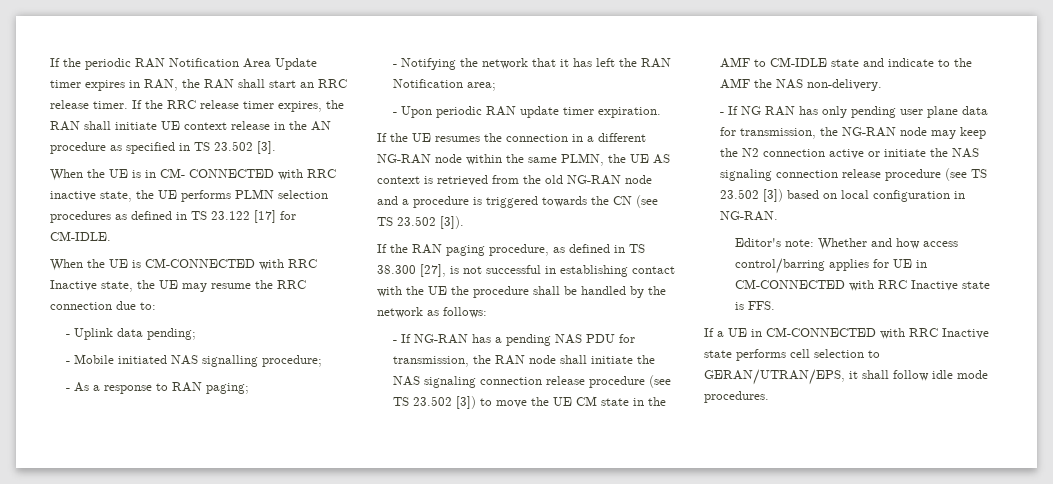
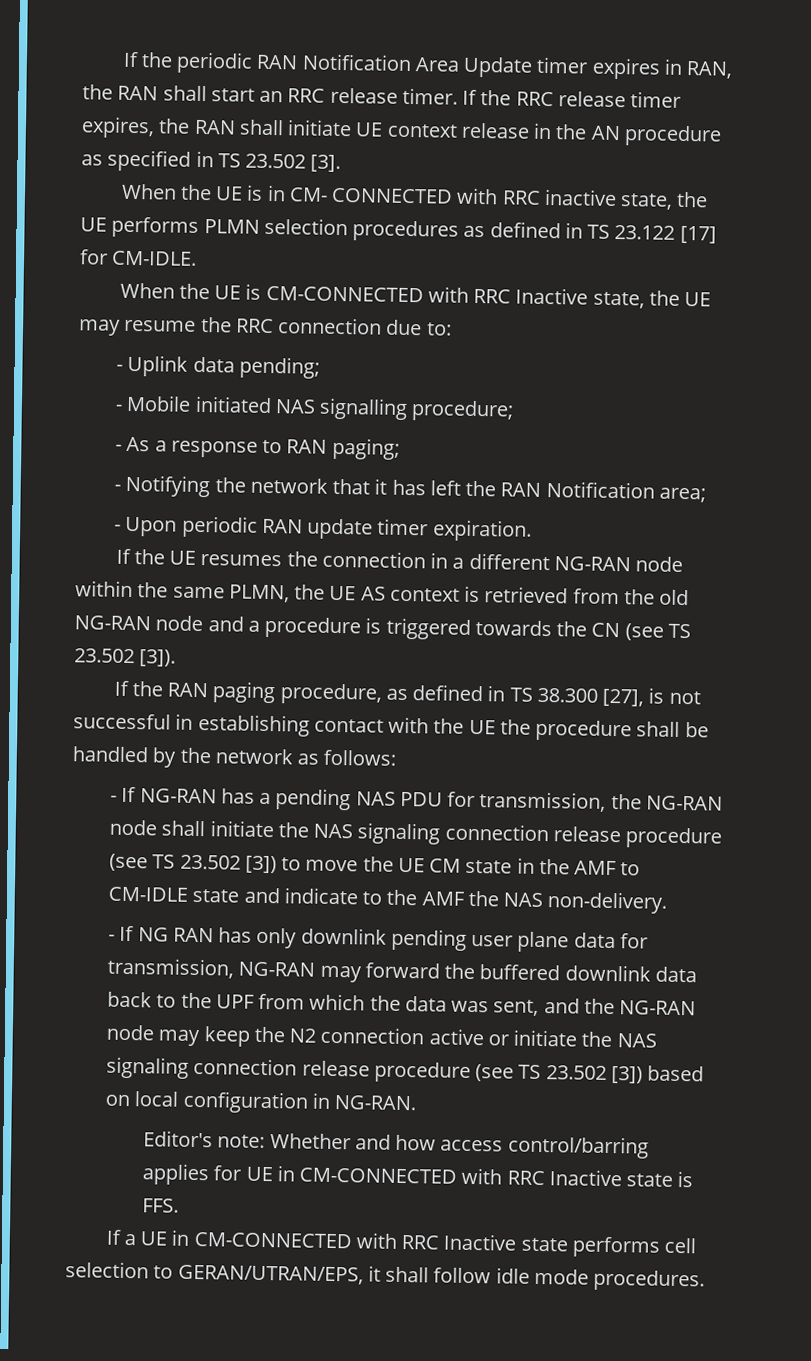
[494,355,525,365] RAN -> [645,795,723,811] NG-RAN
(847, 112) none -> [300,927,387,945] downlink
(816, 133) none -> [238,961,697,983] [107,991,580,1016] NG-RAN may forward the buffered downlink data back to the UPF from which the data was sent, and

